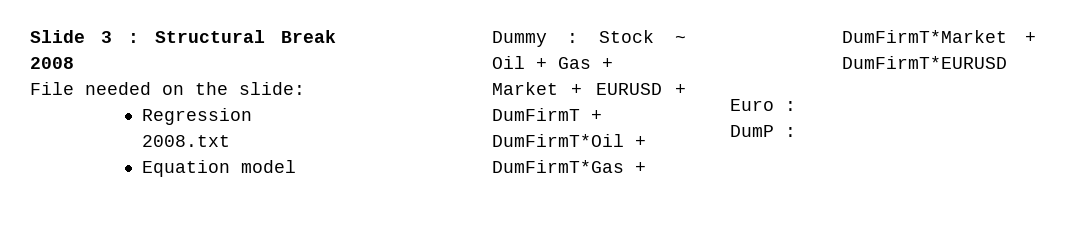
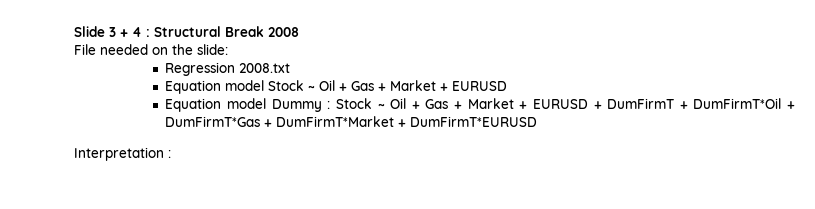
(112, 37) none -> [120,27,142,37] + 4
(230, 141) none -> [165,80,508,94] // Equation model Stock ~ Oil + Gas + Market + EURUSD
[730,99,796,111] [730,125,796,137] Euro : // DumP : -> [74,147,171,161] Interpretation :

